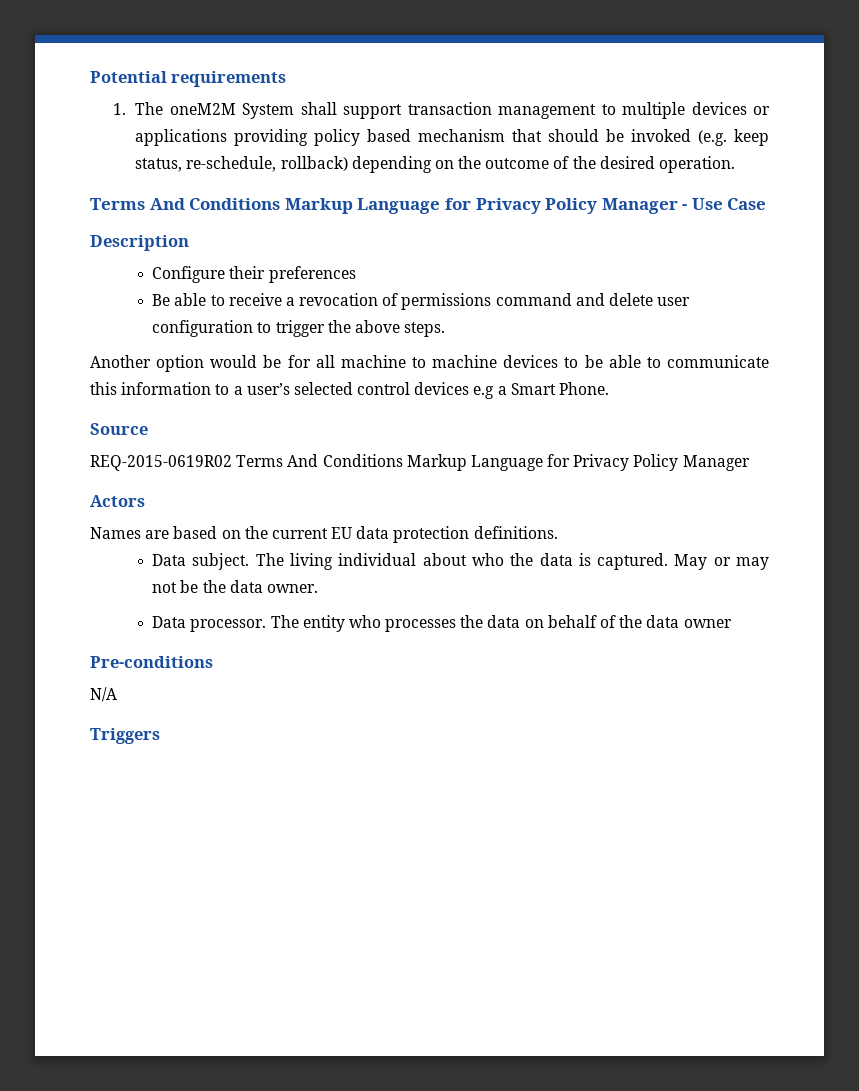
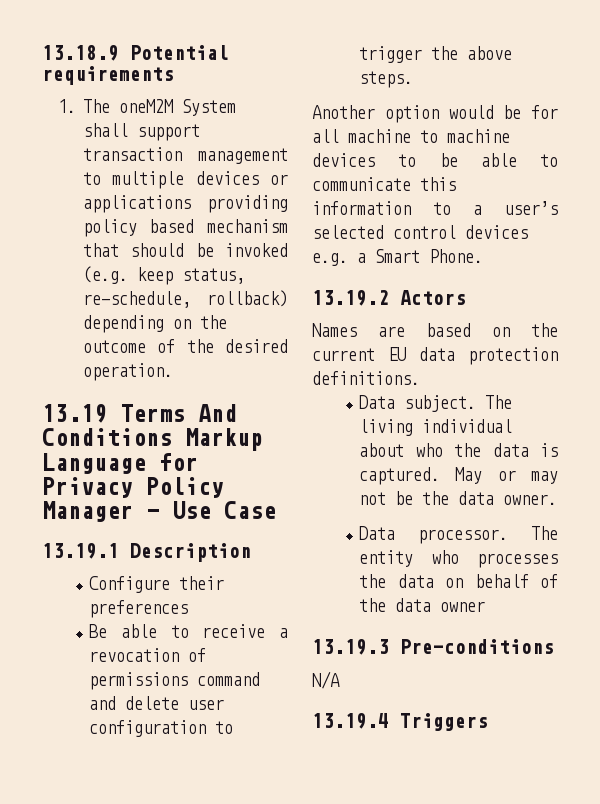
(90, 77) none -> [42,45,119,61] 13.18.9
(735, 164) none -> [42,404,107,423] 13.19
(767, 204) none -> [42,543,119,559] 13.19.1
[473,386,495,399] e.g -> [312,253,348,266] e.g.
[90,423,148,435] [90,454,750,471] Source // REQ-2015-0619R02 Terms And Conditions Markup Language for Privacy Policy Manager // -> [312,290,389,306] 13.19.2
(732, 623) none -> [312,639,389,655] 13.19.3
(117, 694) none -> [312,713,389,729] 13.19.4

